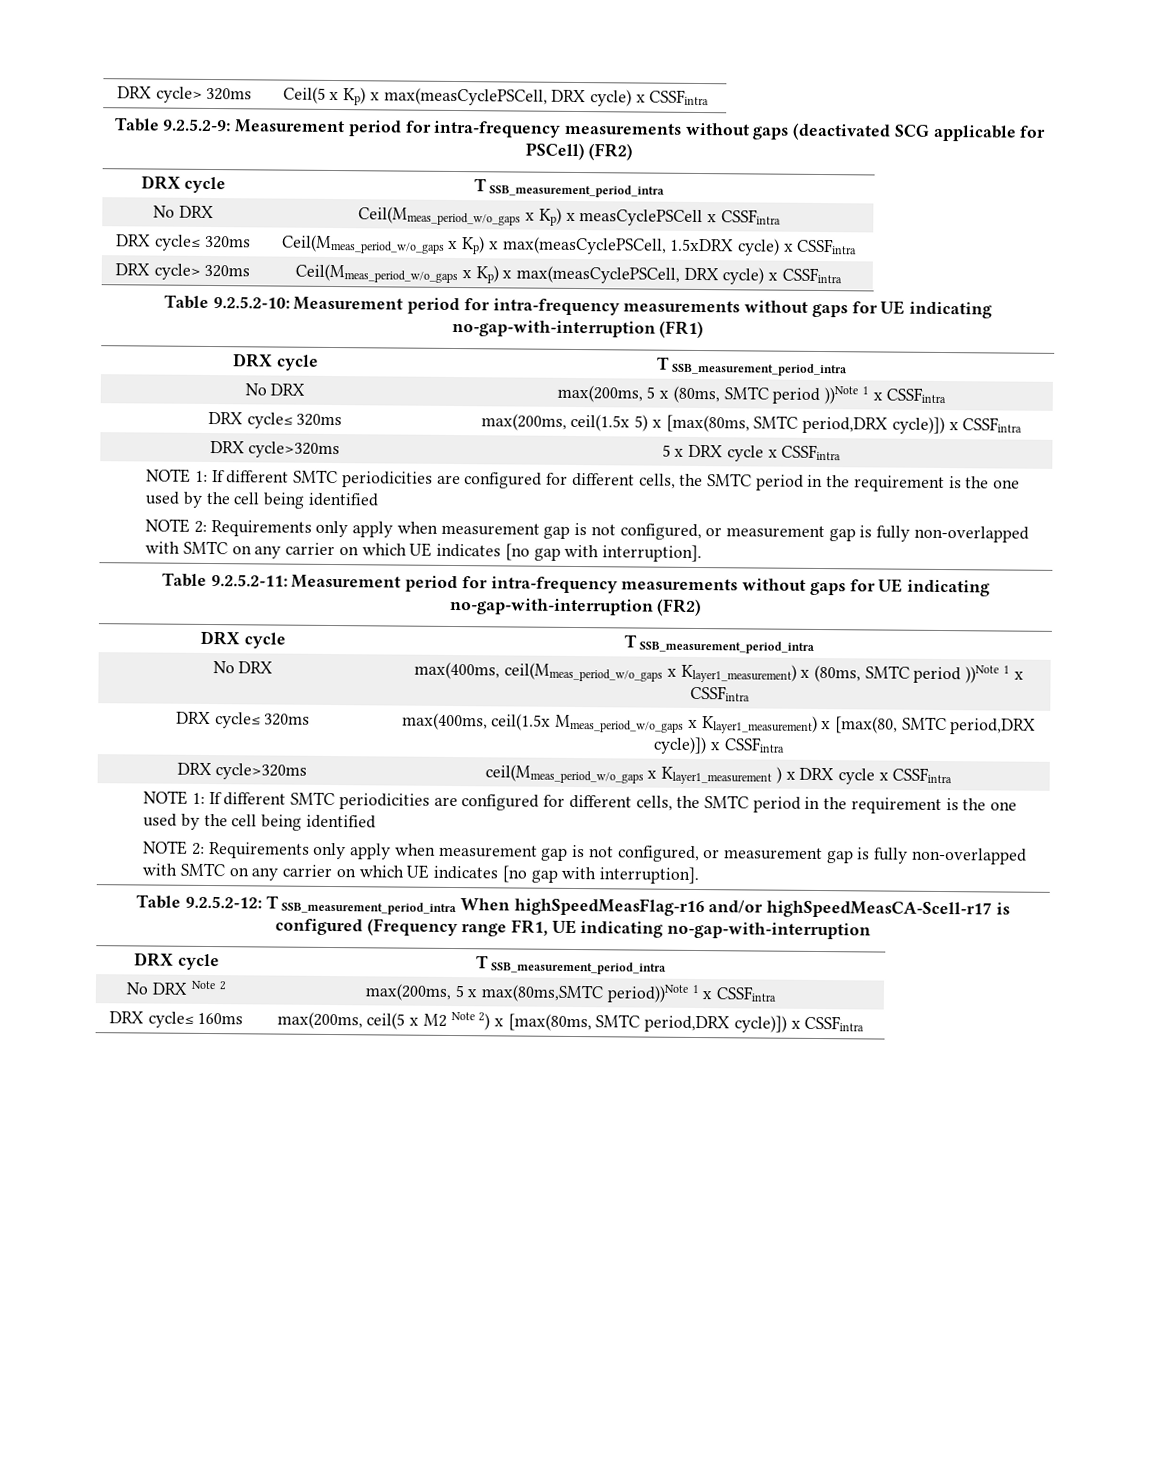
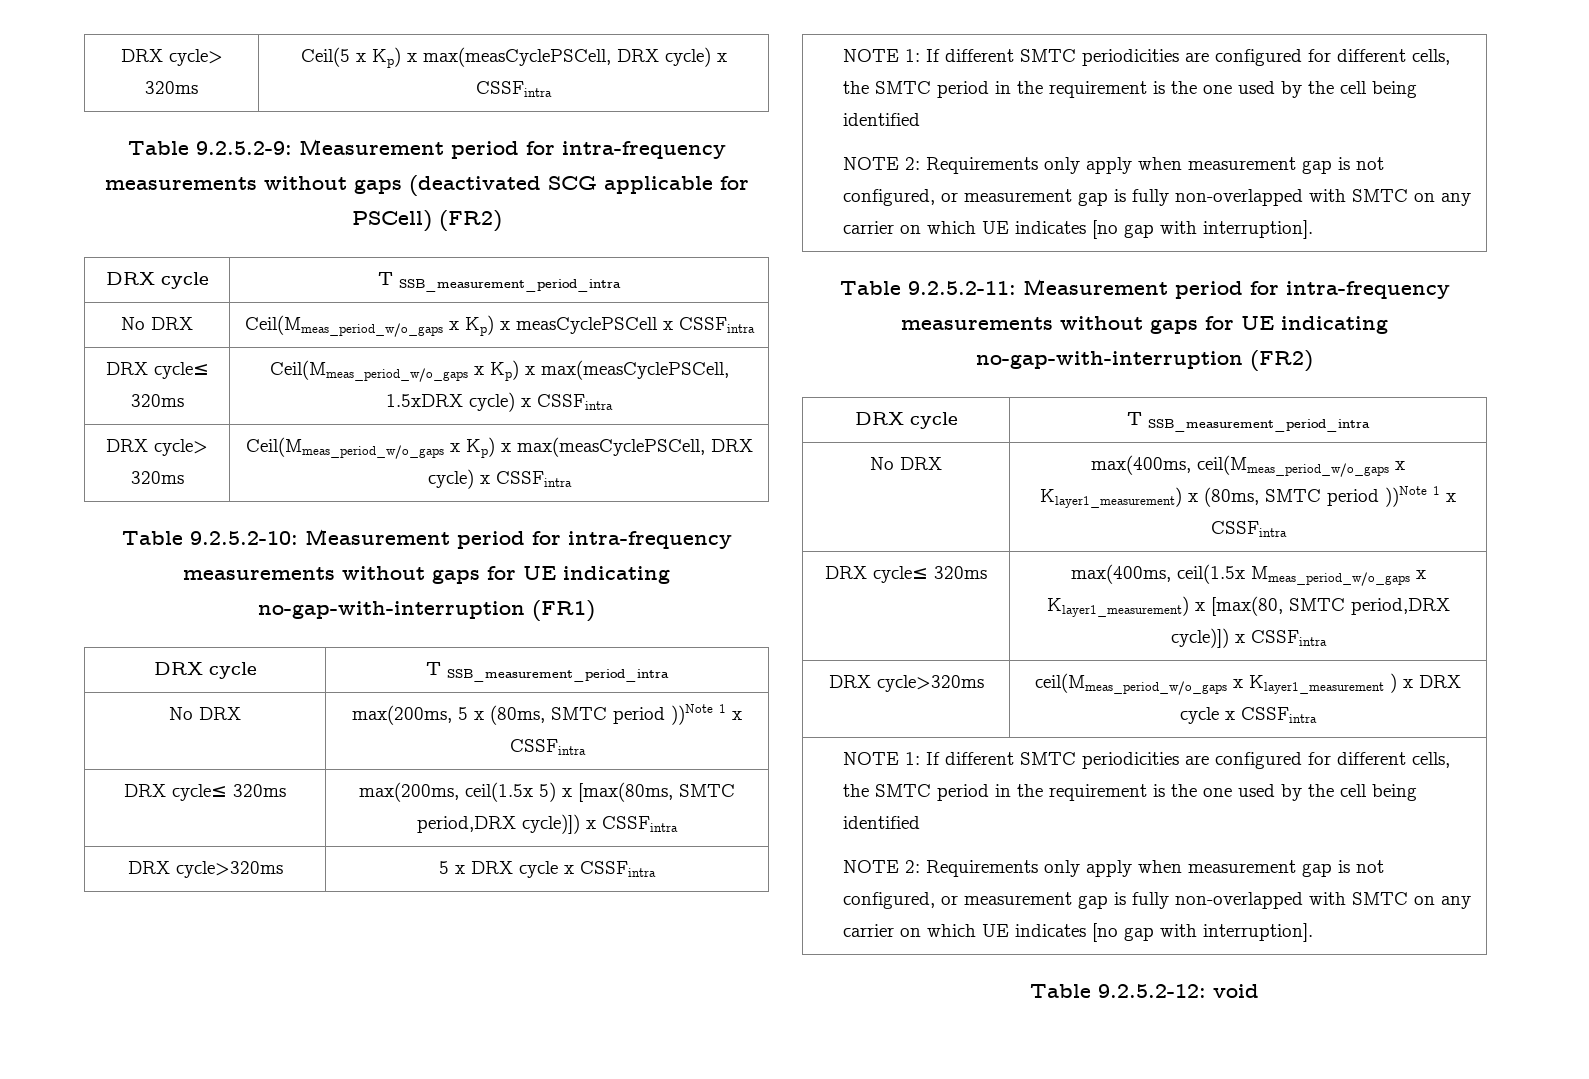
[265,895,1010,919] [274,918,872,940] [134,952,220,971] [475,955,668,975] [126,980,227,995] [364,983,777,1003] [108,1011,244,1028] [276,1011,865,1033] T SSB_measurement_period_intra When highSpeedMeasFlag-r16 and/or highSpeedMeasCA-Scell-r17 is configured (Frequency range FR1, UE indicating no-gap-with-interruption // DRX cycle | T SSB_measurement_period_intra // No DRX Note 2 | max(200ms, 5 x max(80ms,SMTC period))Note 1 x CSSFintra // DRX cycle≤ 160ms | max(200ms, ceil(5 x M2 Note 2) x [max(80ms, SMTC period,DRX cycle)]) x CSSFintra -> [1213,984,1259,998] void

